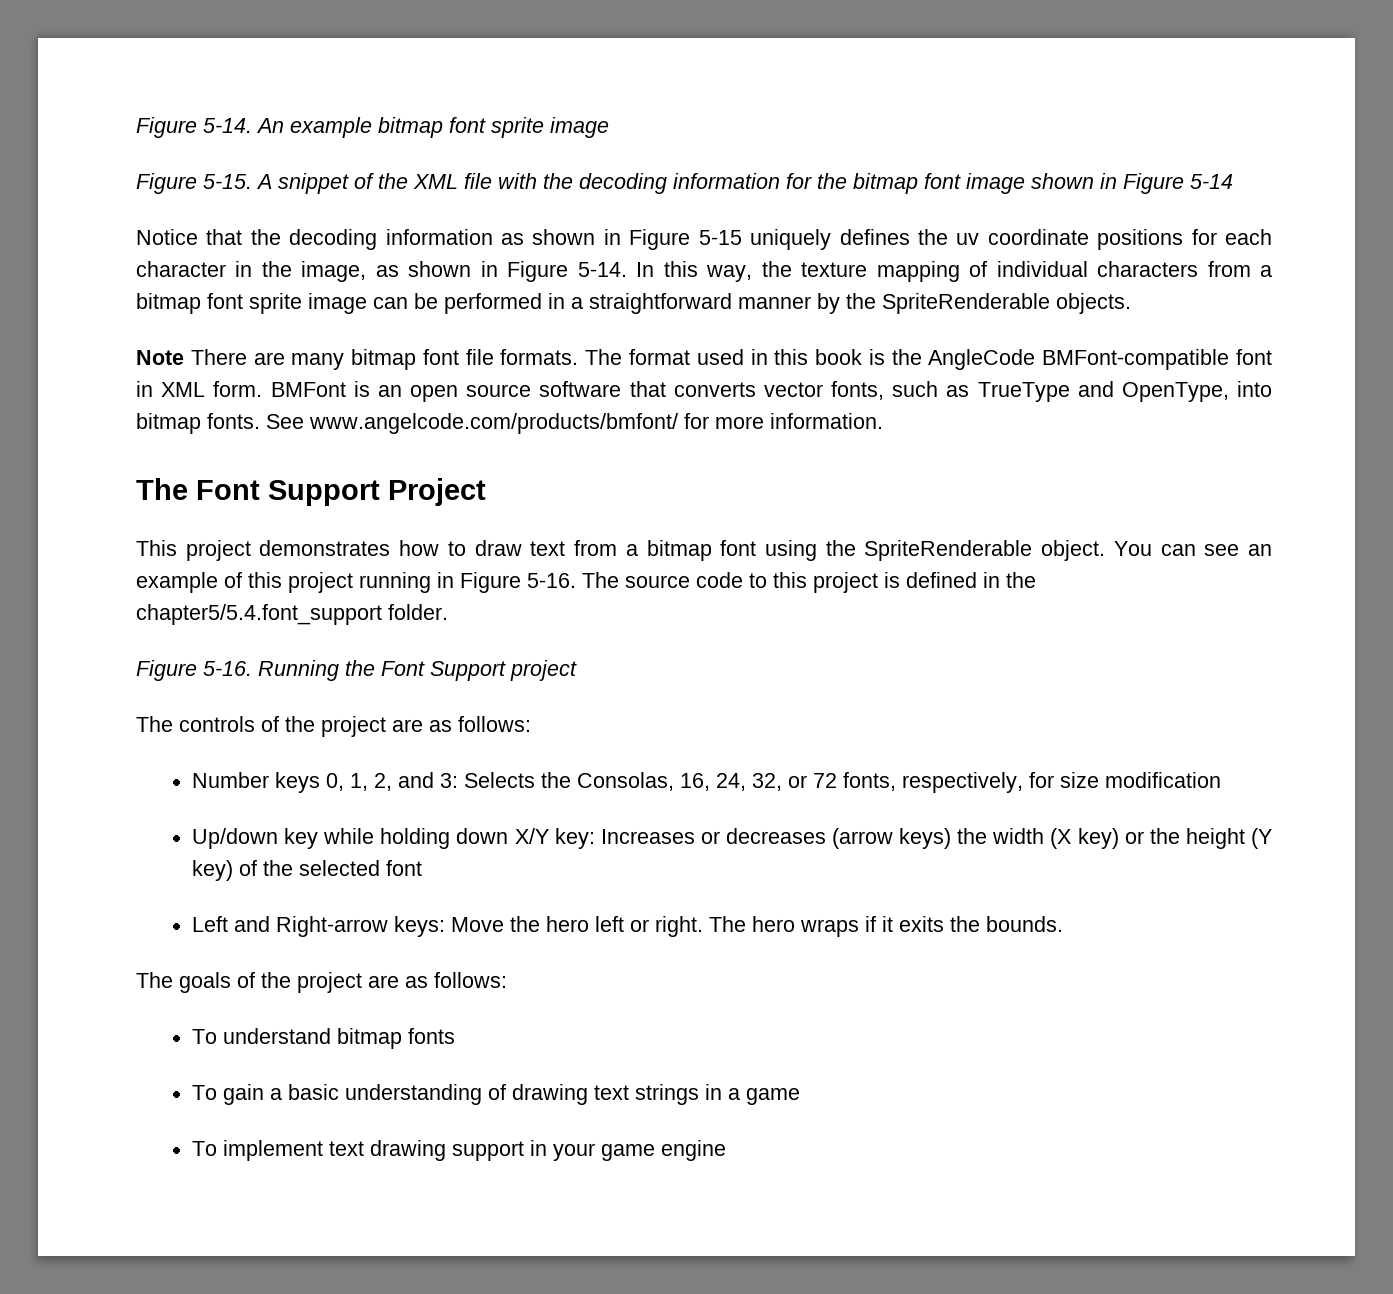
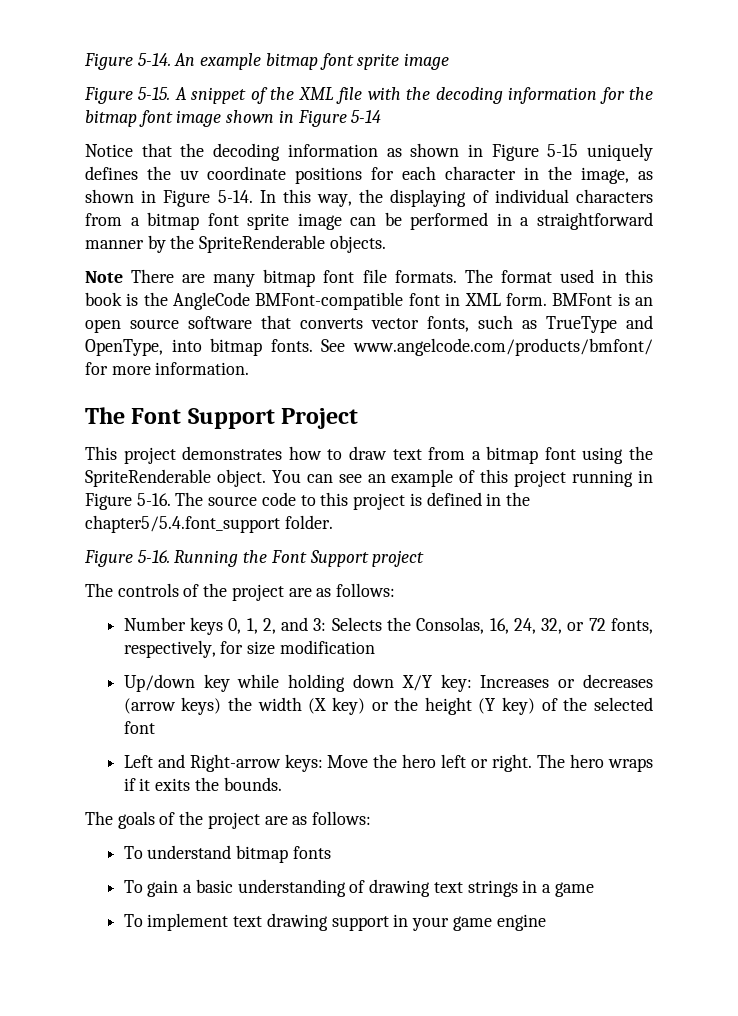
[801,261,960,282] texture mapping -> [390,189,467,207] displaying

